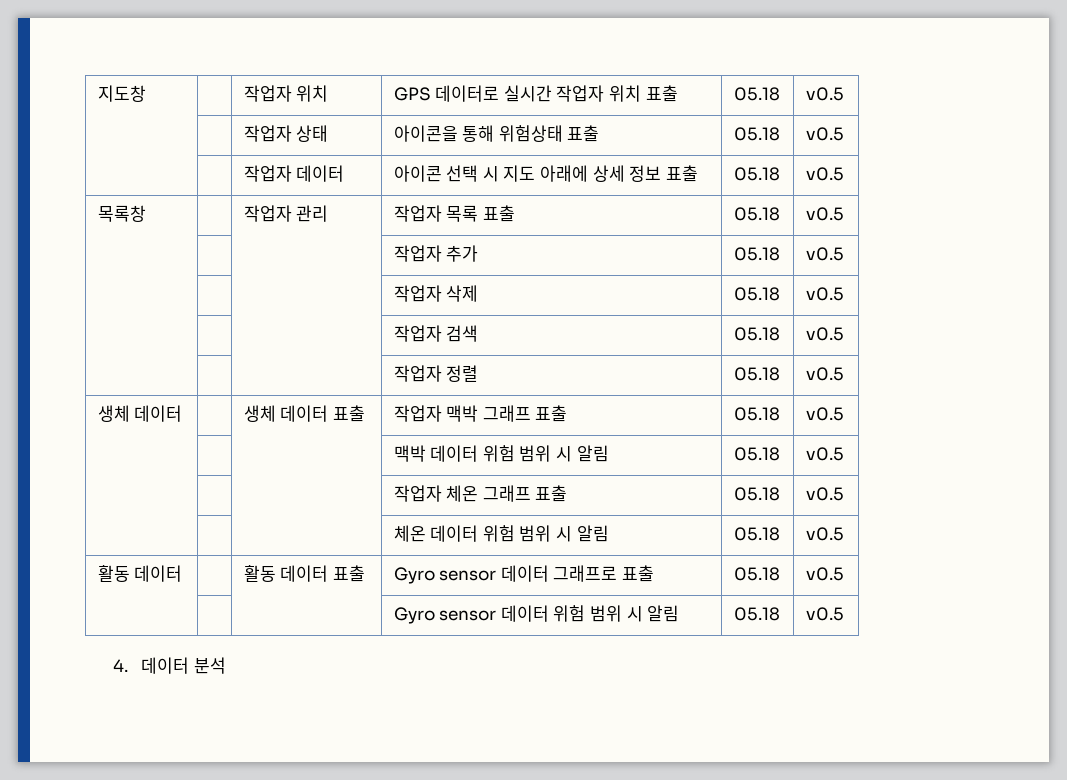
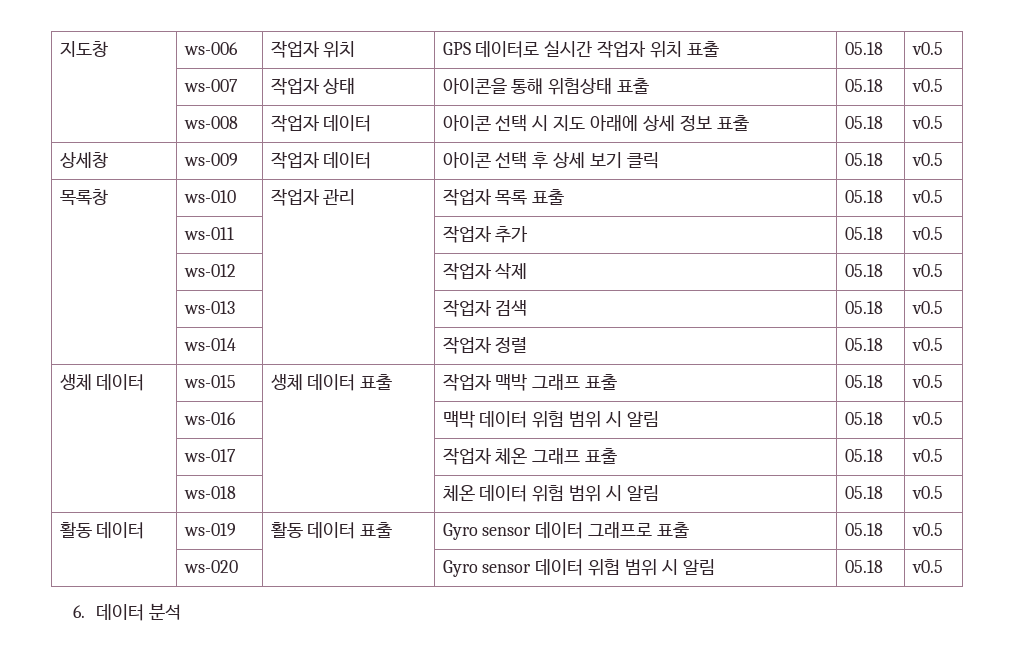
(146, 93) none -> [183,42,238,55] ws-006
(844, 94) none -> [183,79,238,92] ws-007
(844, 134) none -> [183,116,238,129] ws-008
(844, 174) none -> [59,152,108,168] [183,153,238,166] [270,151,372,169] [442,151,659,169] [844,153,883,166] [911,153,943,166] // 상세창 | ws-009 | 작업자 데이터 | 아이콘 선택 후 상세 보기 클릭 | 05.18 | v0.5
(146, 213) none -> [183,190,236,203] ws-010
(844, 214) none -> [183,227,234,240] ws-011
(844, 254) none -> [183,264,236,277] ws-012
(844, 294) none -> [183,301,235,314] ws-013
(844, 334) none -> [183,338,236,351] ws-014
(183, 413) none -> [183,375,236,388] ws-015
(844, 414) none -> [183,412,236,425] ws-016
(844, 454) none -> [183,449,236,462] ws-017
(844, 494) none -> [183,486,236,499] ws-018
(183, 573) none -> [183,523,236,536] ws-019
(844, 574) none -> [183,560,238,573] ws-020
[113,659,129,672] 4. -> [73,605,86,618] 6.

